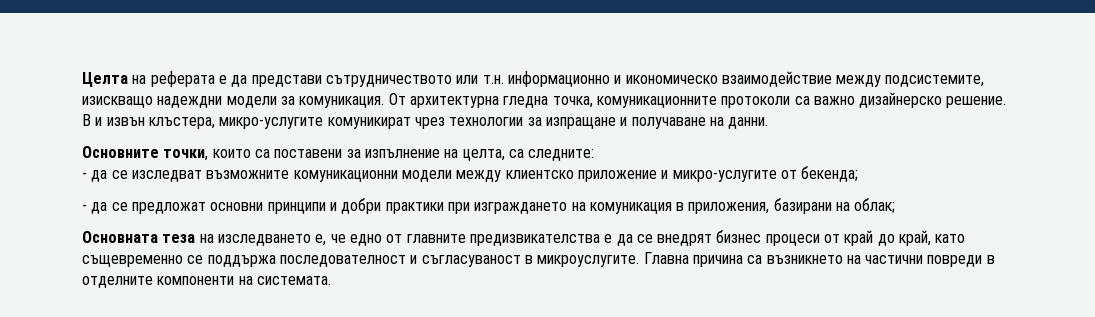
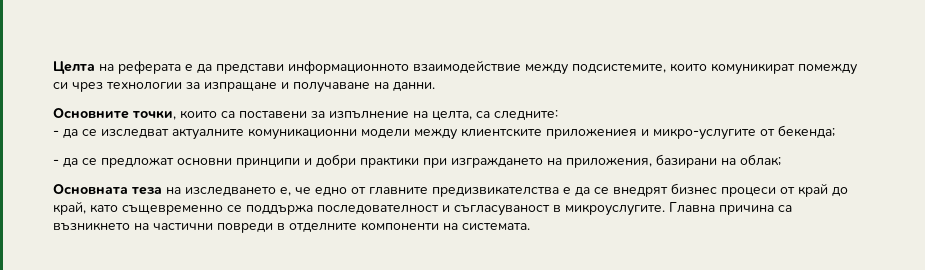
[325,71,985,87] [82,92,1007,108] [82,114,411,129] сътрудничеството или т.н. информационно и икономическо взаимодействие между подсистемите, изискващо надеждни модели за комуникация. От архитектурна гледна точка, комуникационните протоколи са важно дизайнерско решение. В и извън клъстера, микро-услугите комуникират -> [288,60,858,75] [53,82,68,89] информационното взаимодействие между подсистемите, които комуникират помежду си
[206,170,290,179] възможните -> [172,128,244,140] актуалните
[505,170,657,182] клиентско приложение -> [461,128,637,139] клиентските приложениея
[589,202,685,214] комуникация в -> (562, 161) none

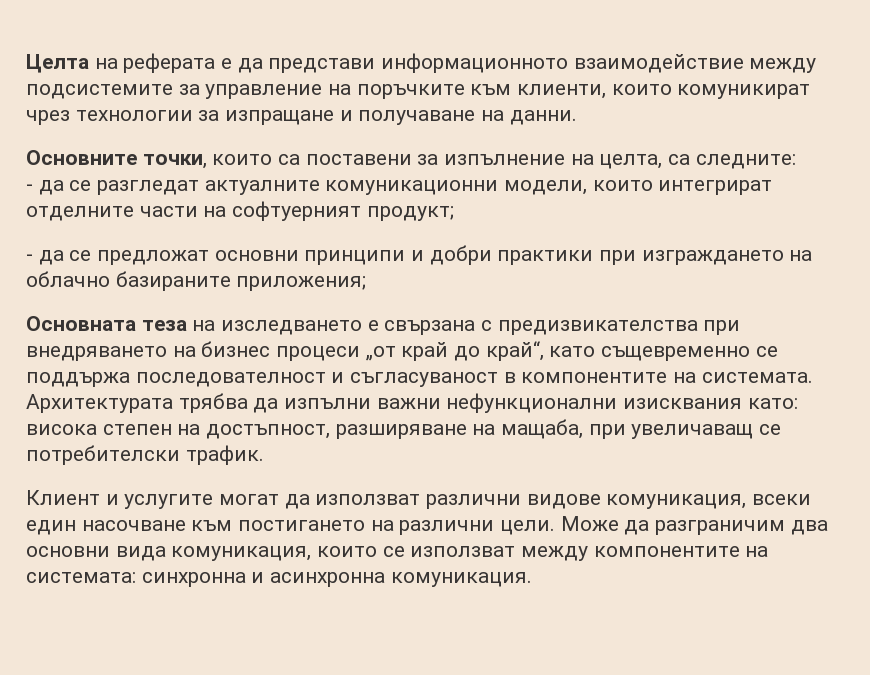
[572,63,858,75] [53,82,68,89] подсистемите, които комуникират помежду си -> [26,84,811,99] подсистемите за управление на поръчките към клиенти, които комуникират
[101,129,169,138] изследват -> [97,180,200,195] разгледат
[361,125,835,140] модели между клиентските приложениея и микро-услугите от бекенда; -> [504,180,773,195] [26,201,454,221] модели, които интегрират отделните части на софтуерният продукт;
[566,154,781,168] приложения, базирани на облак; -> [26,271,367,291] облачно базираните приложения;
[280,186,668,197] е, че едно от главните предизвикателства е да се внедрят -> [367,320,741,335] [26,346,196,361] е свързана с предизвикателства при внедряването на
[780,187,795,194] от -> [365,346,396,361] „от
[53,201,86,215] край, -> [485,341,544,361] край“,
[565,202,792,216] [53,222,530,233] микроуслугите. Главна причина са възникнето на частични повреди в отделните компоненти на системата. -> [521,372,813,383] [26,393,798,413] [26,419,782,439] [26,445,264,465] [26,490,812,509] [26,516,828,535] [26,546,769,561] [26,572,532,587] компонентите на системата. Архитектурата трябва да изпълни важни нефункционални изисквания като: висока степен на достъпност, разширяване на мащаба, при увеличаващ се потребителски трафик. // Клиент и услугите могат да използват различни видове комуникация, всеки един насочване към постигането на различни цели. Може да разграничим два основни вида комуникация, които се използват между компонентите на системата: синхронна и асинхронна комуникация.

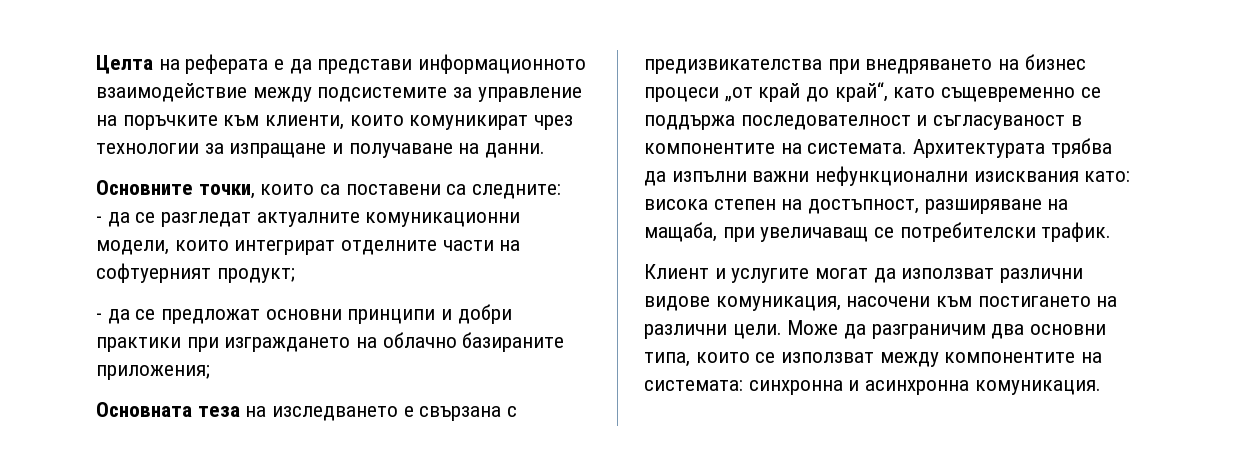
[417,154,663,169] за изпълнение на целта, -> (441, 189) none
[752,494,812,505] [26,520,186,535] всеки един насочване -> [846,296,931,307] насочени
[115,546,312,561] вида комуникация, -> [644,352,690,367] типа,

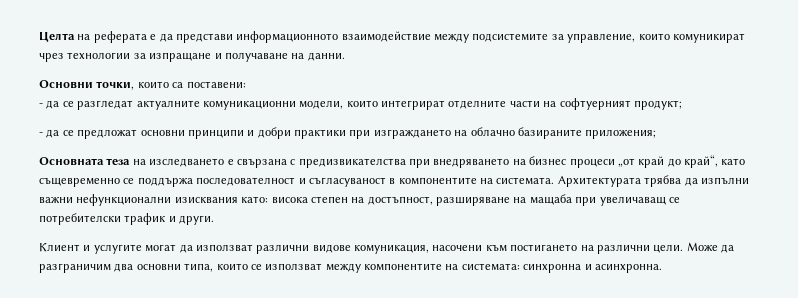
[477,87,582,102] [96,115,345,130] управление на поръчките към клиенти, -> [567,33,636,43] управление,
[96,180,193,195] Основните -> [39,80,93,89] Основни
[345,184,562,199] поставени са следните: -> [186,81,246,89] поставени:
[644,222,717,242] мащаба, -> [529,194,572,205] мащаба
[1041,222,1112,242] трафик. -> [124,213,215,225] трафик и други.
[865,380,1101,395] асинхронна комуникация. -> [594,264,662,273] асинхронна.

